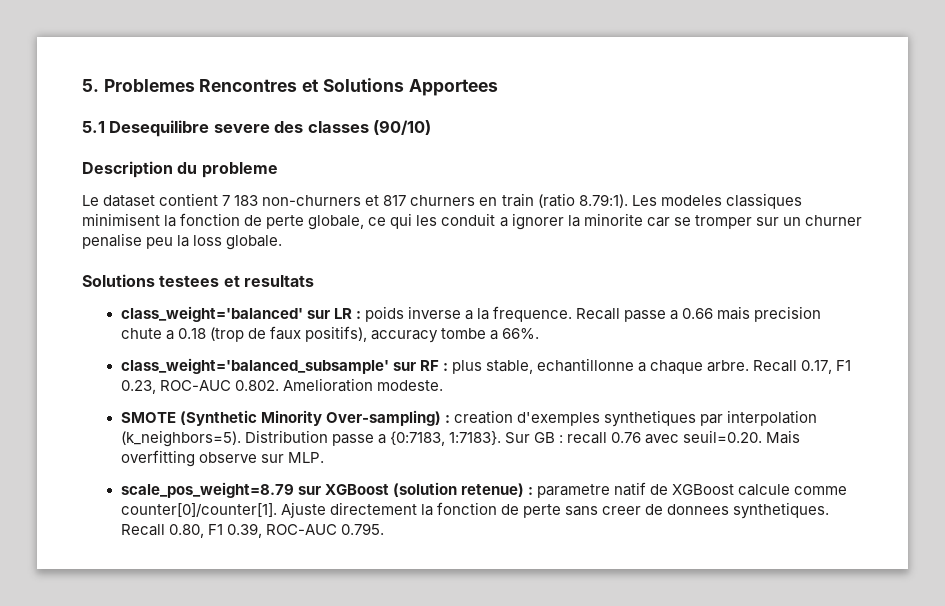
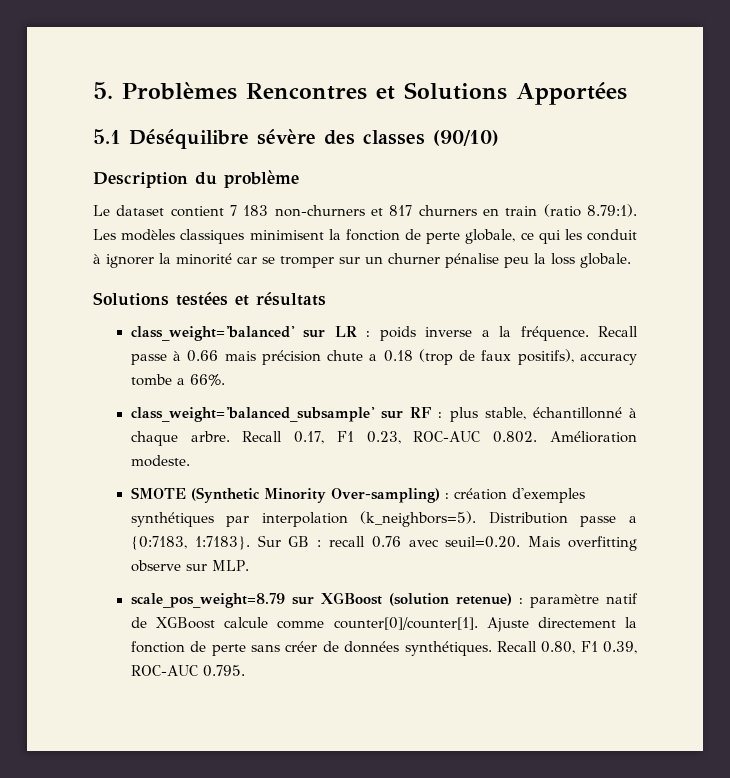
[103,79,195,92] Problemes -> [122,82,237,100] Problèmes
[408,79,498,96] Apportees -> [516,82,627,105] Apportées
[109,120,270,137] Desequilibre severe -> [129,129,316,149] Déséquilibre sévère
[201,162,278,178] probleme -> [224,170,299,188] problème
[660,195,722,206] modeles -> [121,229,176,241] modèles
[499,217,508,227] a -> [93,254,101,264] à
[583,213,643,226] minorite -> [176,253,232,265] minorité
[82,233,142,249] penalise -> [445,253,499,268] pénalise
[159,275,314,287] testees et resultats -> [176,292,326,306] testées et résultats
[492,306,572,322] frequence. -> [520,326,589,341] fréquence.
[670,310,679,320] a -> [173,351,182,361] à
[754,306,822,322] precision -> [261,350,321,365] précision
[536,358,646,372] echantillonne a -> [532,407,638,419] échantillonné à
[282,378,373,392] Amelioration -> [550,431,637,443] Amélioration
[453,410,696,427] creation d'exemples synthetiques -> [453,488,585,503] [130,512,214,527] création d'exemples synthétiques
[536,484,610,498] parametre -> [529,594,599,608] paramètre
[601,502,830,519] creer de donnees synthetiques. -> [285,641,492,656] créer de données synthétiques.

